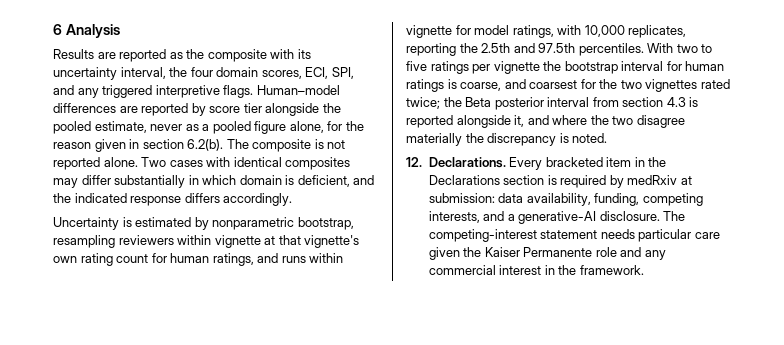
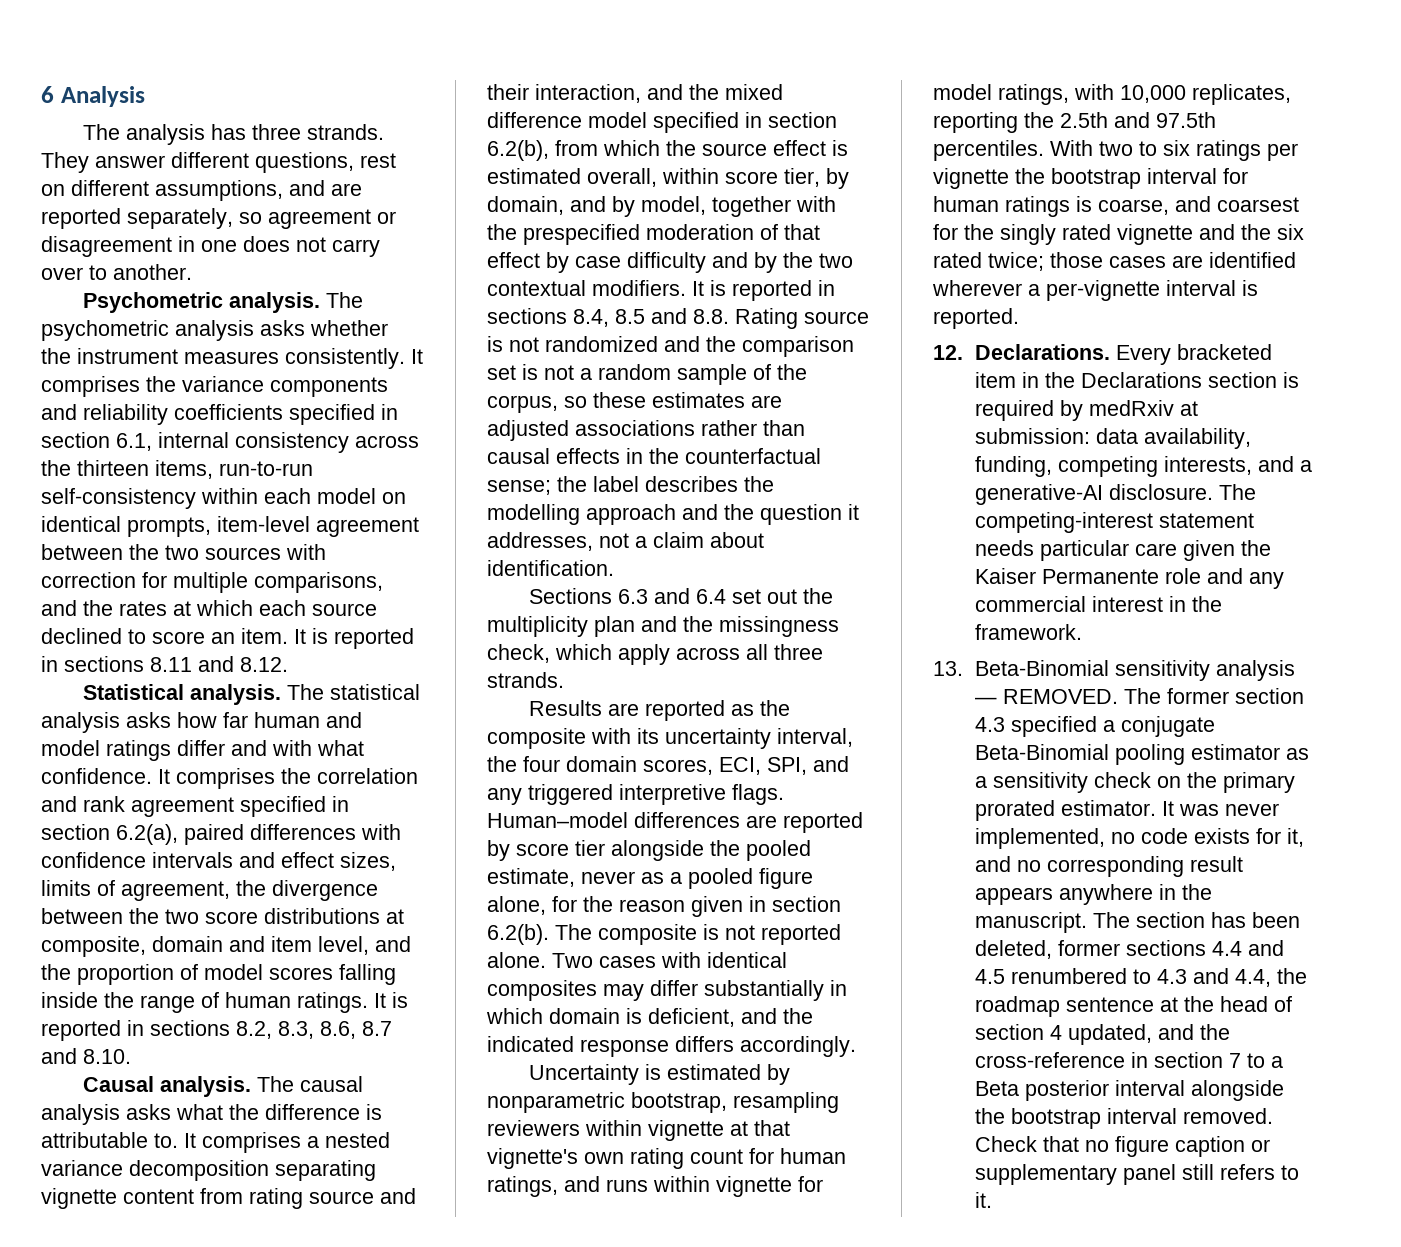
(120, 31) none -> [83,124,385,145] [41,152,396,173] [41,180,362,201] [41,208,396,229] [41,236,380,257] [41,264,192,280] [83,292,364,313] [41,320,388,341] [41,348,423,369] [41,376,388,397] [41,404,398,425] [41,432,419,453] [41,460,313,479] [41,488,406,509] [41,516,419,537] [41,544,326,560] [41,572,383,593] [41,600,377,616] [41,628,414,649] [41,656,288,672] [83,684,421,705] [41,712,362,733] [41,740,364,761] [41,768,418,789] [41,796,349,817] [41,824,401,845] [41,852,396,871] [41,880,378,901] [41,908,404,924] [41,936,411,957] [41,964,396,985] [41,992,408,1013] [41,1020,392,1041] [41,1048,131,1064] [83,1076,364,1097] [41,1104,382,1125] [41,1132,390,1153] [41,1160,376,1181] [41,1188,416,1209] [487,84,783,103] [487,112,837,133] [487,140,848,161] [487,168,849,189] [487,196,836,217] [487,224,820,245] [487,252,853,273] [487,280,835,301] [487,308,869,329] [487,336,854,357] [487,364,807,385] [487,392,782,413] [487,420,805,441] [487,448,821,464] [487,476,774,495] [487,504,859,525] [487,532,764,551] [487,560,614,576] [529,588,834,604] [487,616,839,637] [487,644,823,665] [487,672,564,688] // The analysis has three strands. They answer different questions, rest on different assumptions, and are reported separately, so agreement or disagreement in one does not carry over to another. // Psychometric analysis. The psychometric analysis asks whether the instrument measures consistently. It comprises the variance components and reliability coefficients specified in section 6.1, internal consistency across the thirteen items, run-to-run self-consistency within each model on identical prompts, item-level agreement between the two sources with correction for multiple comparisons, and the rates at which each source declined to score an item. It is reported in sections 8.11 and 8.12. // Statistical analysis. The statistical analysis asks how far human and model ratings differ and with what confidence. It comprises the correlation and rank agreement specified in section 6.2(a), paired differences with confidence intervals and effect sizes, limits of agreement, the divergence between the two score distributions at composite, domain and item level, and the proportion of model scores falling inside the range of human ratings. It is reported in sections 8.2, 8.3, 8.6, 8.7 and 8.10. // Causal analysis. The causal analysis asks what the difference is attributable to. It comprises a nested variance decomposition separating vignette content from rating source and their interaction, and the mixed difference model specified in section 6.2(b), from which the source effect is estimated overall, within score tier, by domain, and by model, together with the prespecified moderation of that effect by case difficulty and by the two contextual modifiers. It is reported in sections 8.4, 8.5 and 8.8. Rating source is not randomized and the comparison set is not a random sample of the corpus, so these estimates are adjusted associations rather than causal effects in the counterfactual sense; the label describes the modelling approach and the question it addresses, not a claim about identification. // Sections 6.3 and 6.4 set out the multiplicity plan and the missingness check, which apply across all three strands.
[406,61,427,71] five -> [1163,140,1190,156] six
[620,79,730,92] [406,97,699,110] [406,115,685,128] [406,133,608,146] two vignettes rated twice; the Beta posterior interval from section 4.3 is reported alongside it, and where the two disagree materially the discrepancy is noted. -> [1000,224,1304,245] [933,252,1296,271] [932,280,1258,301] [933,308,1019,329] singly rated vignette and the six rated twice; those cases are identified wherever a per-vignette interval is reported.
(644, 270) none -> [933,660,1296,681] [975,688,1305,704] [975,716,1216,737] [975,744,1310,765] [975,772,1296,793] [975,800,1280,821] [975,828,1305,849] [975,856,1244,877] [975,884,1213,905] [975,912,1301,933] [975,940,1285,959] [975,968,1308,987] [975,996,1293,1017] [975,1024,1231,1045] [975,1052,1284,1068] [975,1080,1285,1101] [975,1108,1274,1129] [975,1136,1271,1157] [975,1164,1300,1185] [975,1192,993,1208] // 13. Beta-Binomial sensitivity analysis — REMOVED. The former section 4.3 specified a conjugate Beta-Binomial pooling estimator as a sensitivity check on the primary prorated estimator. It was never implemented, no code exists for it, and no corresponding result appears anywhere in the manuscript. The section has been deleted, former sections 4.4 and 4.5 renumbered to 4.3 and 4.4, the roadmap sentence at the head of section 4 updated, and the cross-reference in section 7 to a Beta posterior interval alongside the bootstrap interval removed. Check that no figure caption or supplementary panel still refers to it.

